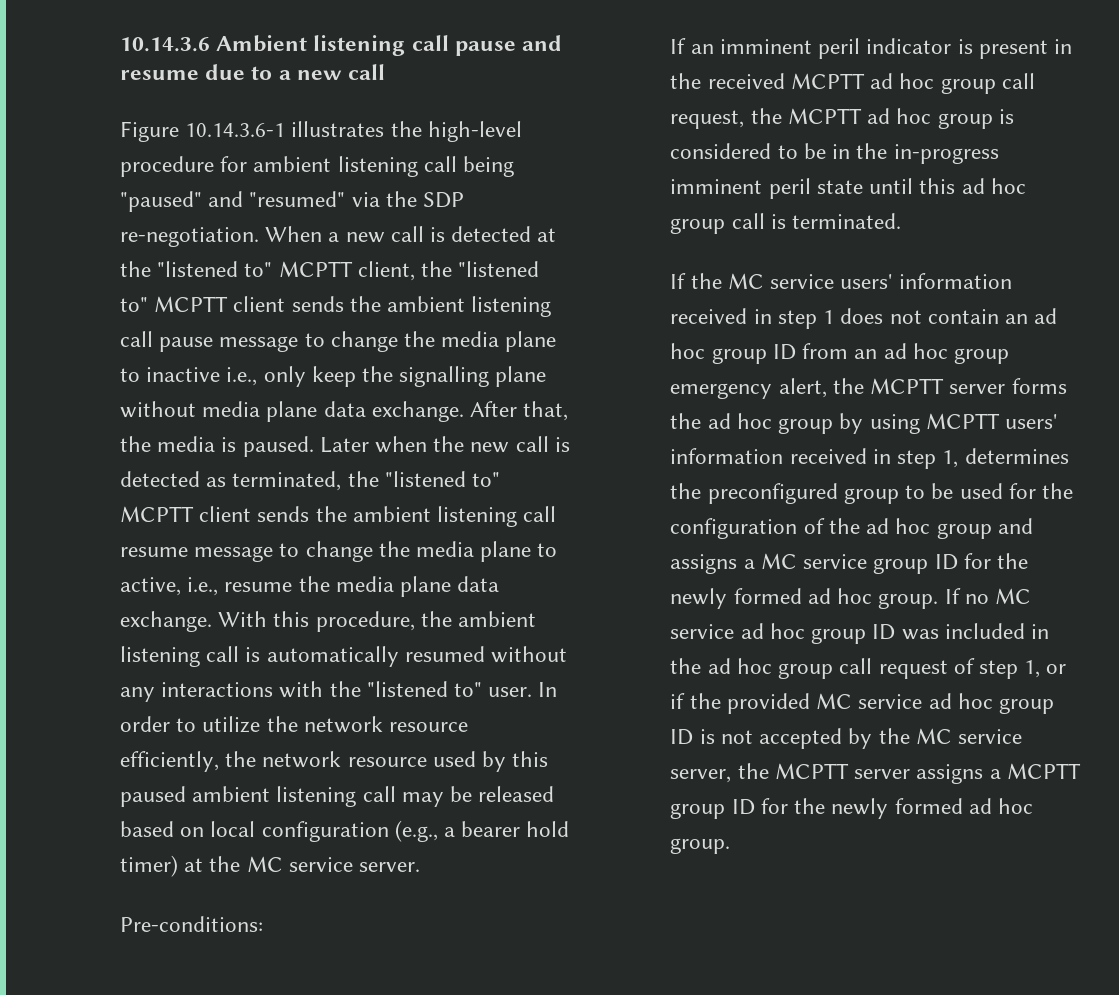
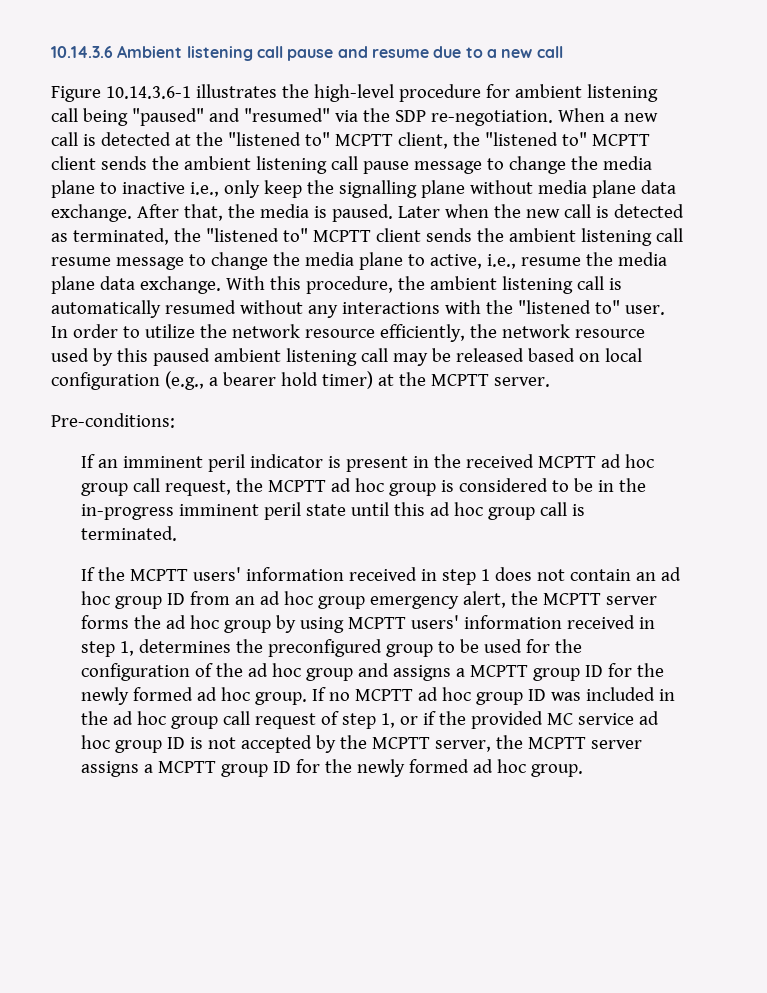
[246,856,353,872] MC service -> [430,374,489,386] MCPTT
[727,273,835,289] MC service -> [130,569,189,581] MCPTT
[760,553,868,569] MC service -> [470,665,529,677] MCPTT
[994,588,1031,604] [670,624,735,639] MC service -> [355,689,414,701] MCPTT
[915,728,1022,744] MC service -> [372,737,431,749] MCPTT

